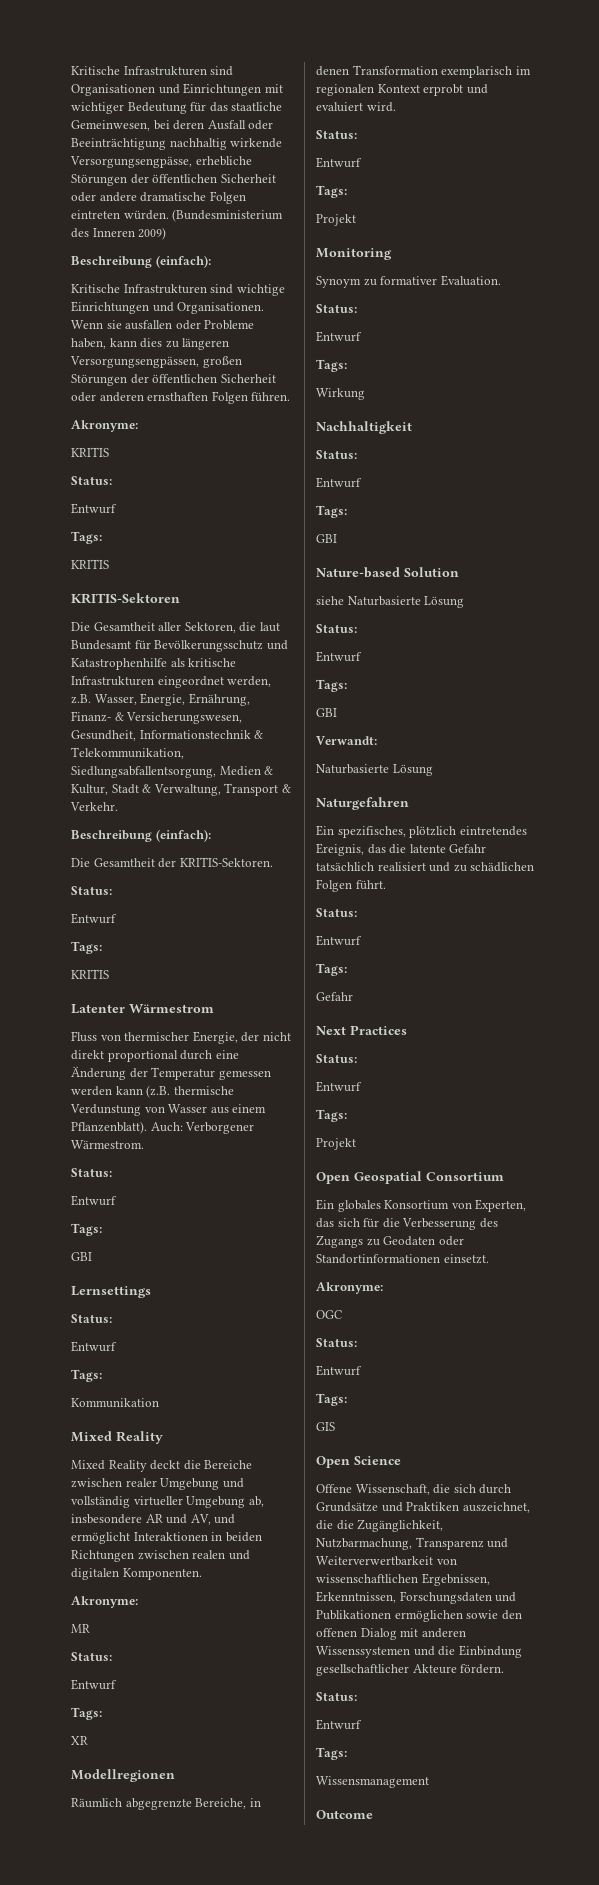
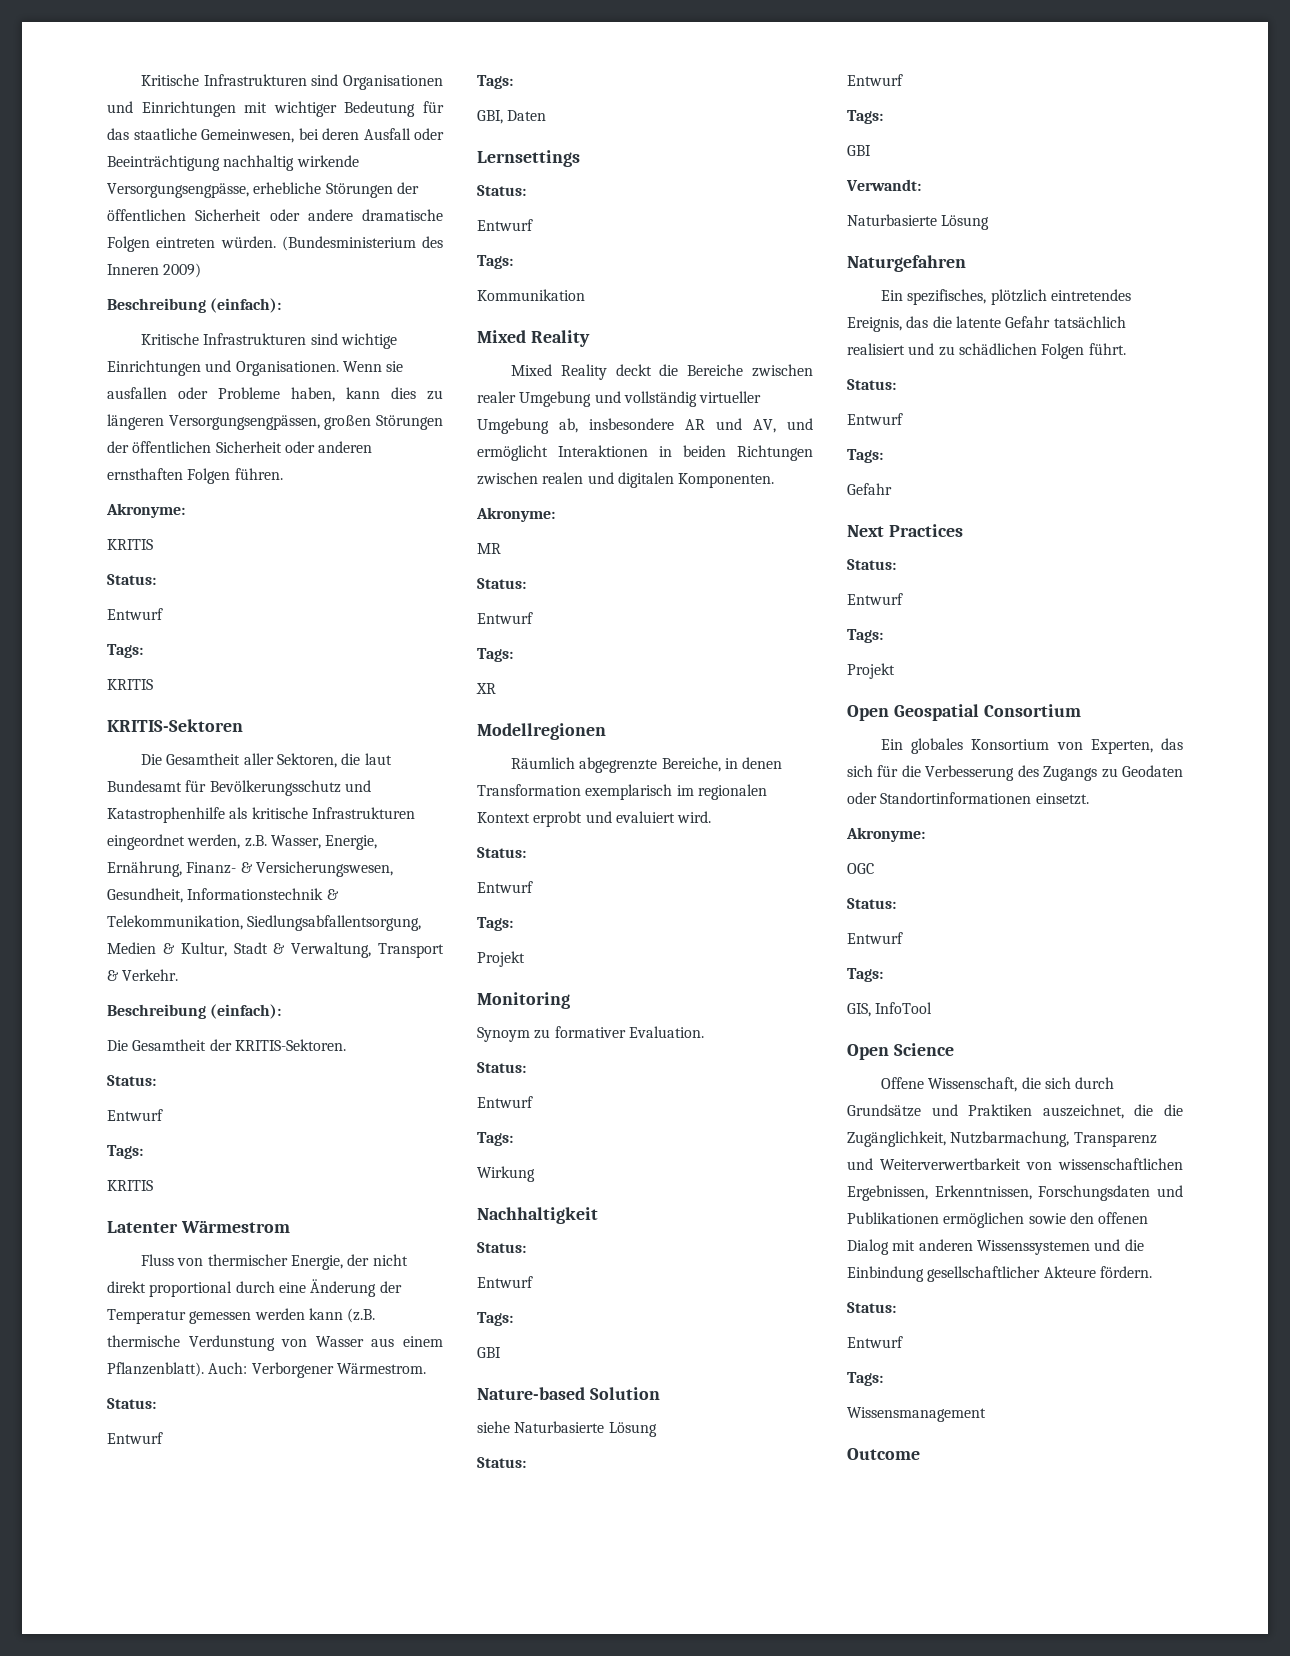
[71,1252,92,1261] GBI -> [477,110,547,124] GBI, Daten
[316,1422,335,1431] GIS -> [847,1002,933,1017] GIS, InfoTool

